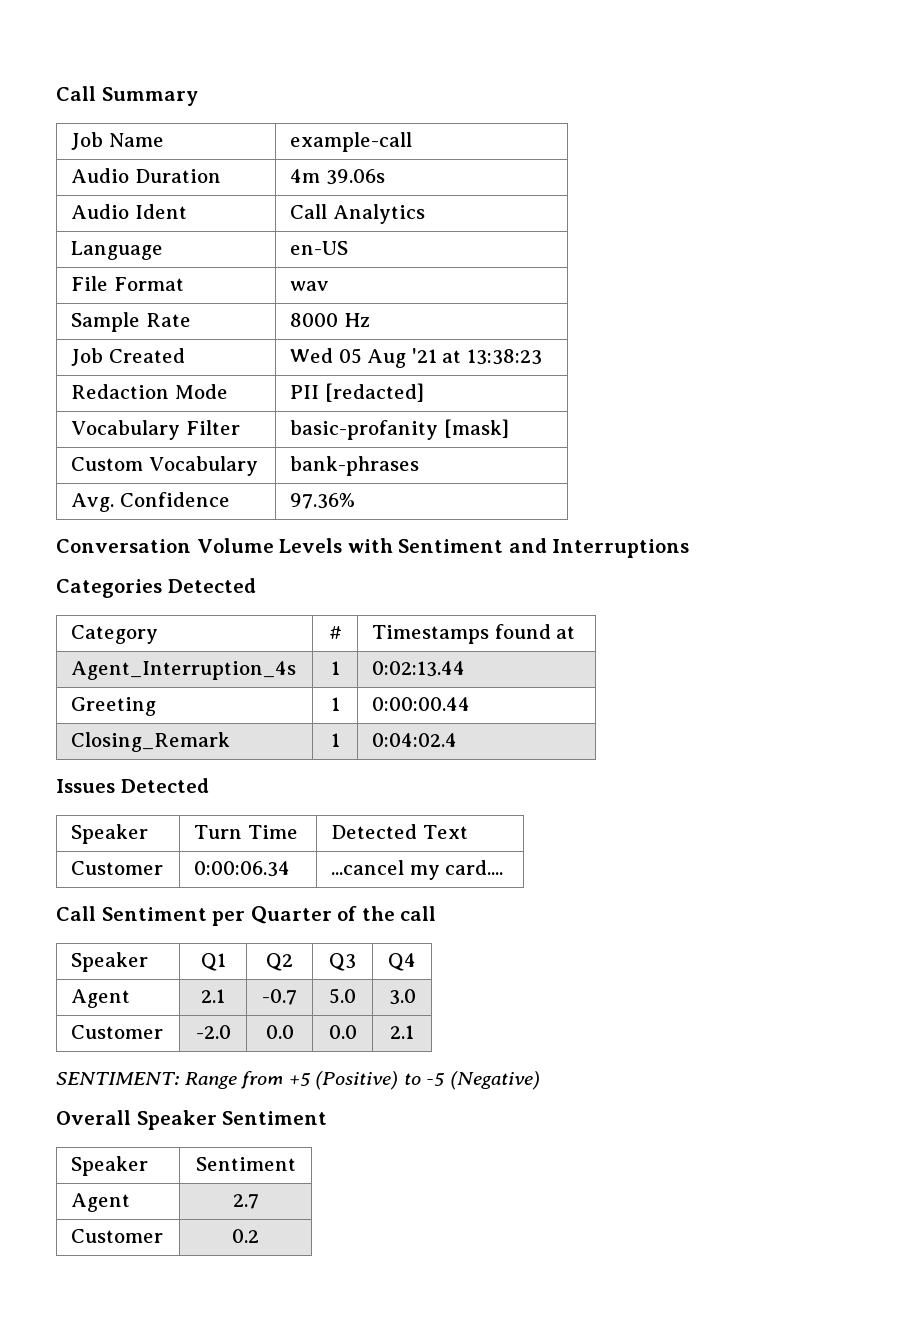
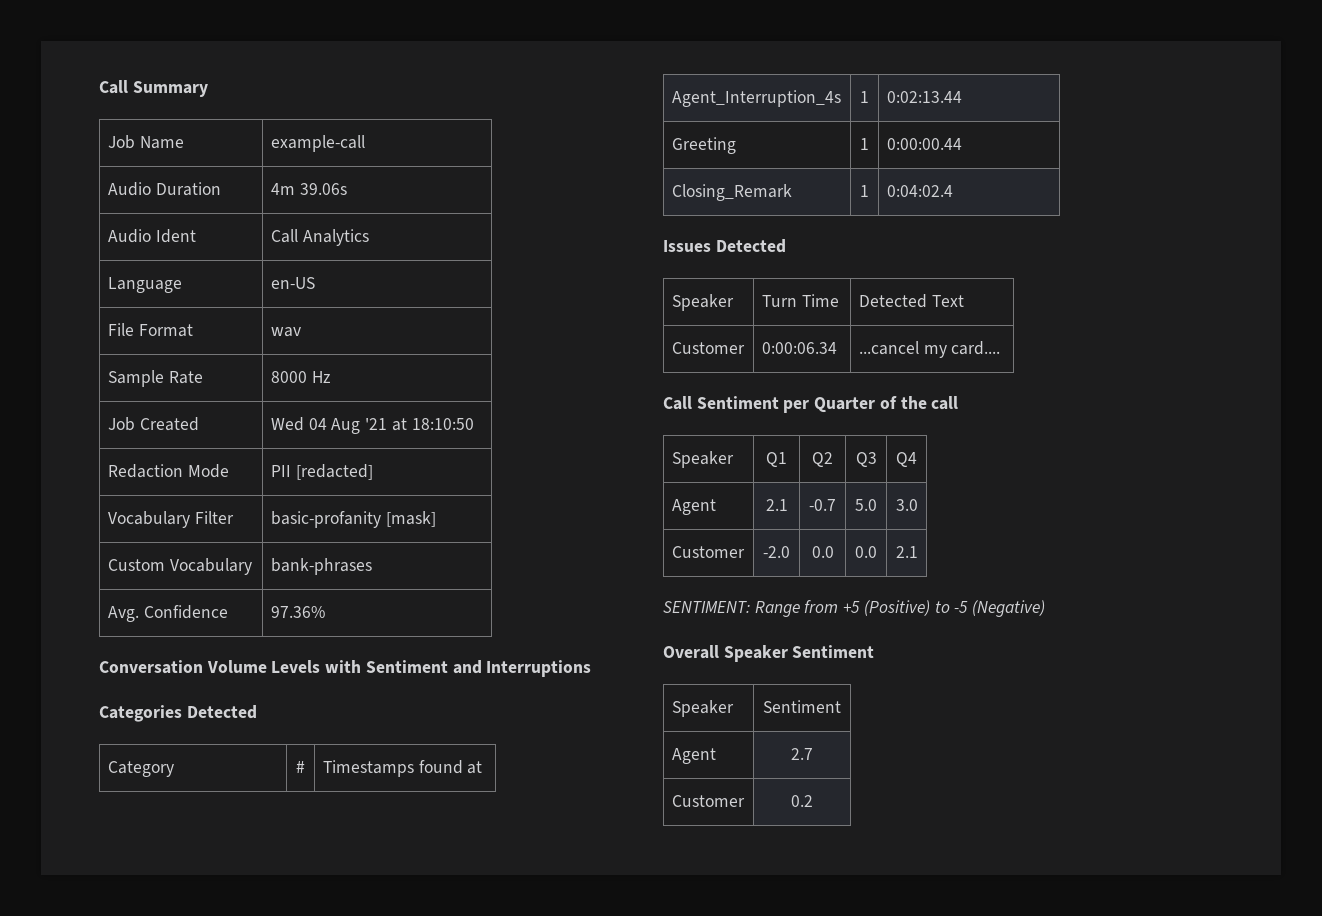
[338,348,362,364] 05 -> [308,418,327,430] 04
[466,349,542,365] 13:38:23 -> [411,418,474,430] 18:10:50

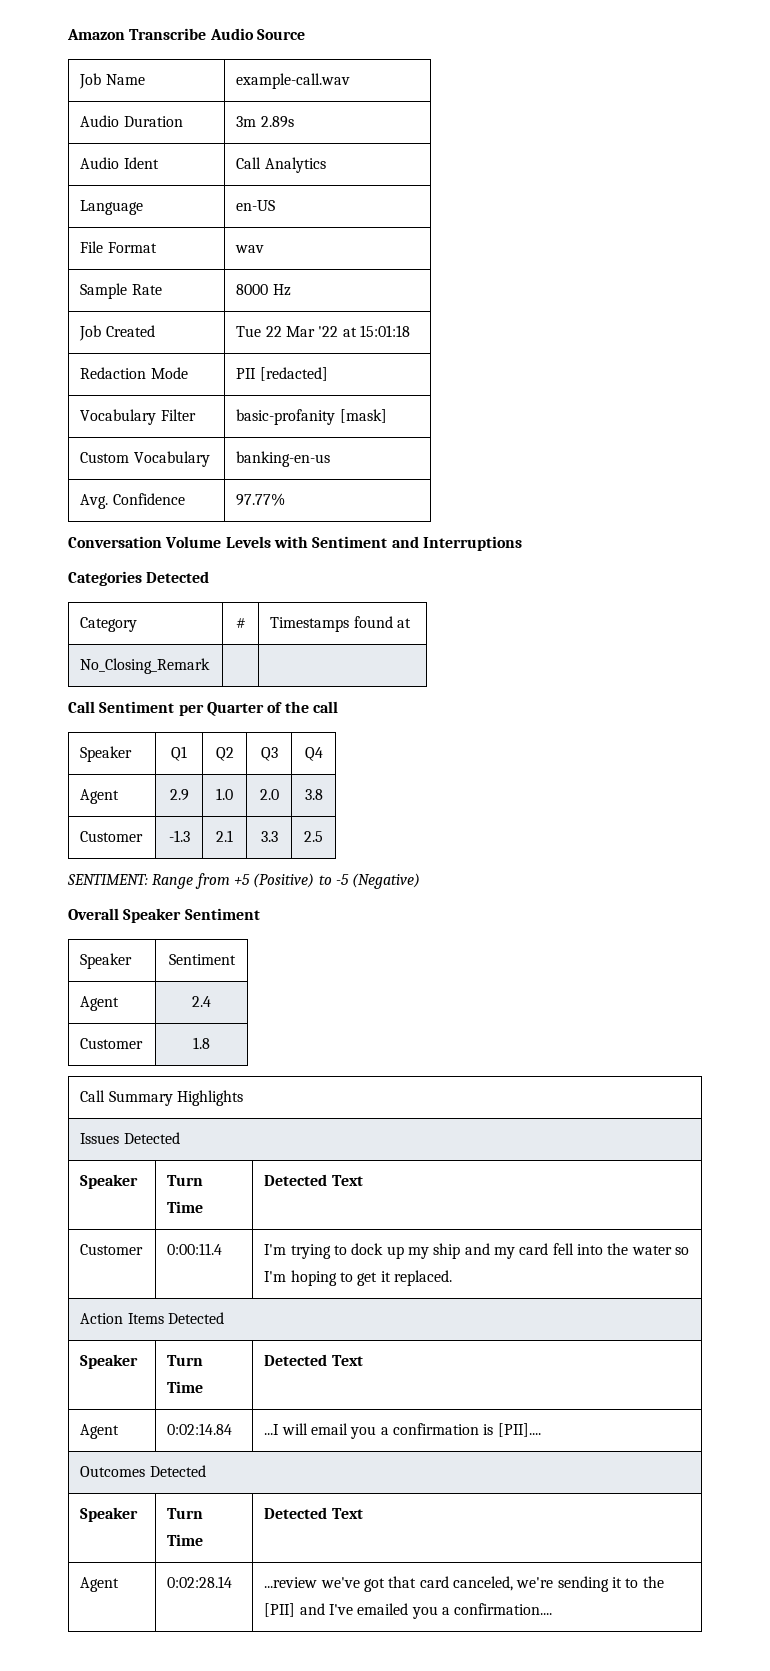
[99,80,208,97] Call Summary -> [67,28,305,40] Amazon Transcribe Audio Source
[270,135,365,152] example-call -> [236,73,351,89] example-call.wav
[270,183,347,195] 4m 39.06s -> [236,116,294,128] 3m 2.89s
[270,417,474,434] Wed 04 Aug '21 at 18:10:50 -> [236,325,410,337] Tue 22 Mar '22 at 15:01:18
[270,558,372,575] bank-phrases -> [236,451,331,467] banking-en-us
[270,606,325,618] 97.36% -> [236,493,286,506] 97.77%
[671,90,841,107] [860,91,869,103] [886,91,962,103] [671,137,736,154] [860,138,869,150] [886,138,962,150] [671,184,792,201] [860,185,869,197] [886,185,953,197] [663,239,786,253] [671,294,734,311] [761,294,839,307] [858,294,964,308] [671,342,745,354] [761,342,837,354] [858,341,1001,358] Agent_Interruption_4s | 1 | 0:02:13.44 // Greeting | 1 | 0:00:00.44 // Closing_Remark | 1 | 0:04:02.4 // Issues Detected // Speaker | Turn Time | Detected Text // Customer | 0:00:06.34 | ...cancel my card.... -> [80,658,211,674] No_Closing_Remark | |
[765,499,788,511] [809,499,836,511] [855,499,877,511] [895,499,918,511] [671,546,745,558] [763,546,790,558] [811,546,834,558] [855,546,877,558] [895,546,918,558] 2.1 | -0.7 | 5.0 | 3.0 // Customer | -2.0 | 0.0 | 0.0 | 2.1 -> [169,789,189,801] [216,788,233,800] [259,789,279,800] [304,789,323,800] [80,831,144,842] [168,830,190,842] [216,830,233,842] [260,831,278,842] [304,831,323,842] 2.9 | 1.0 | 2.0 | 3.8 // Customer | -1.3 | 2.1 | 3.3 | 2.5
[791,748,813,760] [671,795,745,807] [791,795,813,807] 2.7 // Customer | 0.2 -> [192,996,211,1007] [80,1038,144,1049] [193,1037,210,1049] [80,1090,244,1106] [80,1132,180,1144] [80,1174,139,1189] [167,1175,204,1186] [167,1201,204,1213] [264,1174,363,1186] [80,1244,144,1255] [167,1243,223,1255] [264,1243,689,1259] [264,1270,452,1286] [80,1312,225,1324] [80,1354,139,1369] [167,1355,204,1366] [167,1381,204,1393] [264,1354,363,1366] [80,1424,120,1439] [167,1423,233,1435] [264,1423,541,1439] [80,1465,206,1477] [80,1507,139,1522] [167,1508,204,1519] [167,1534,204,1546] [264,1507,363,1519] [80,1577,120,1592] [167,1576,233,1588] [264,1576,664,1592] [264,1603,553,1619] 2.4 // Customer | 1.8 // Call Summary Highlights // Issues Detected // Speaker | Turn Time | Detected Text // Customer | 0:00:11.4 | I'm trying to dock up my ship and my card fell into the water so I'm hoping to get it replaced. // Action Items Detected // Speaker | Turn Time | Detected Text // Agent | 0:02:14.84 | ...I will email you a confirmation is [PII].... // Outcomes Detected // Speaker | Turn Time | Detected Text // Agent | 0:02:28.14 | ...review we've got that card canceled, we're sending it to the [PII] and I've emailed you a confirmation....

